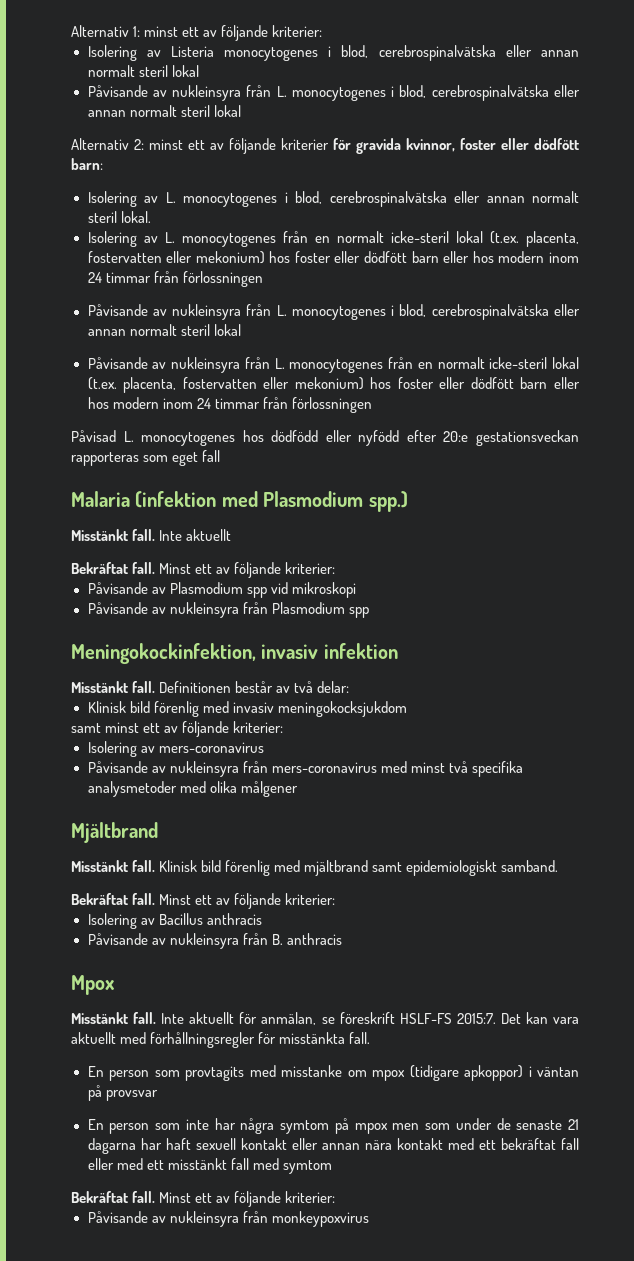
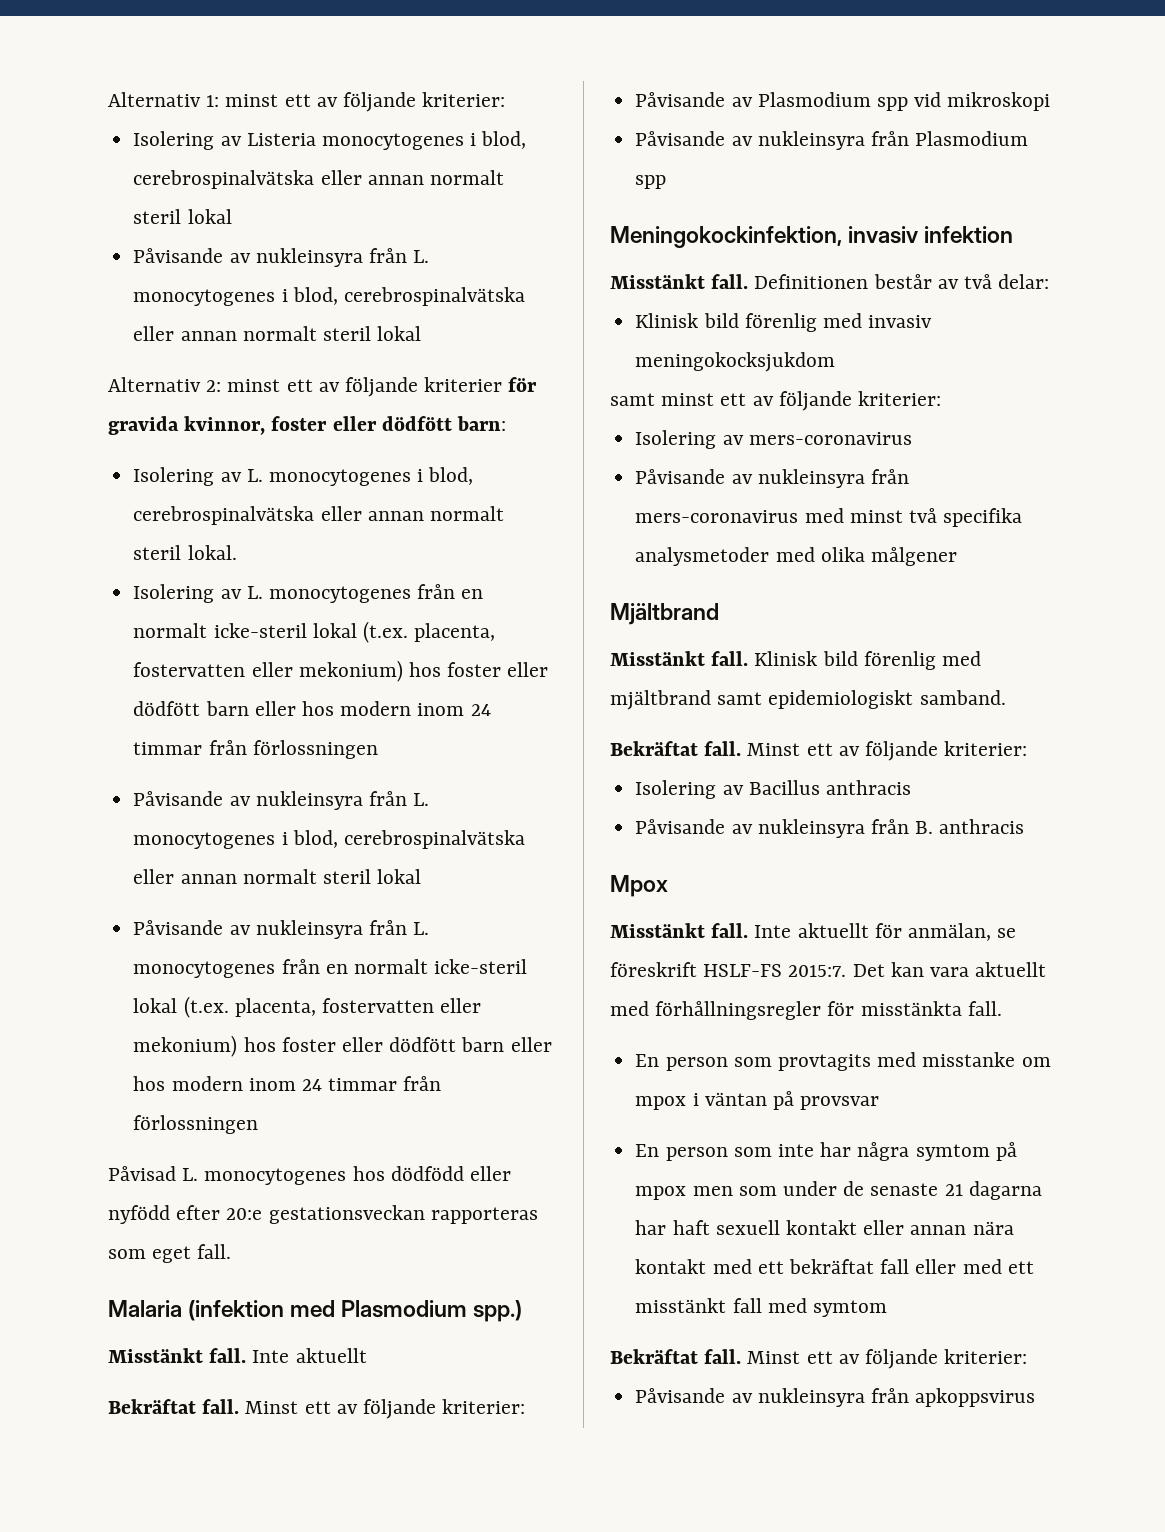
[202,450,221,462] fall -> [197,1244,232,1259] fall.
[409,1065,523,1081] (tidigare apkoppor) -> (687, 1103) none
[271,1211,369,1227] monkeypoxvirus -> [915,1388,1036,1407] apkoppsvirus

